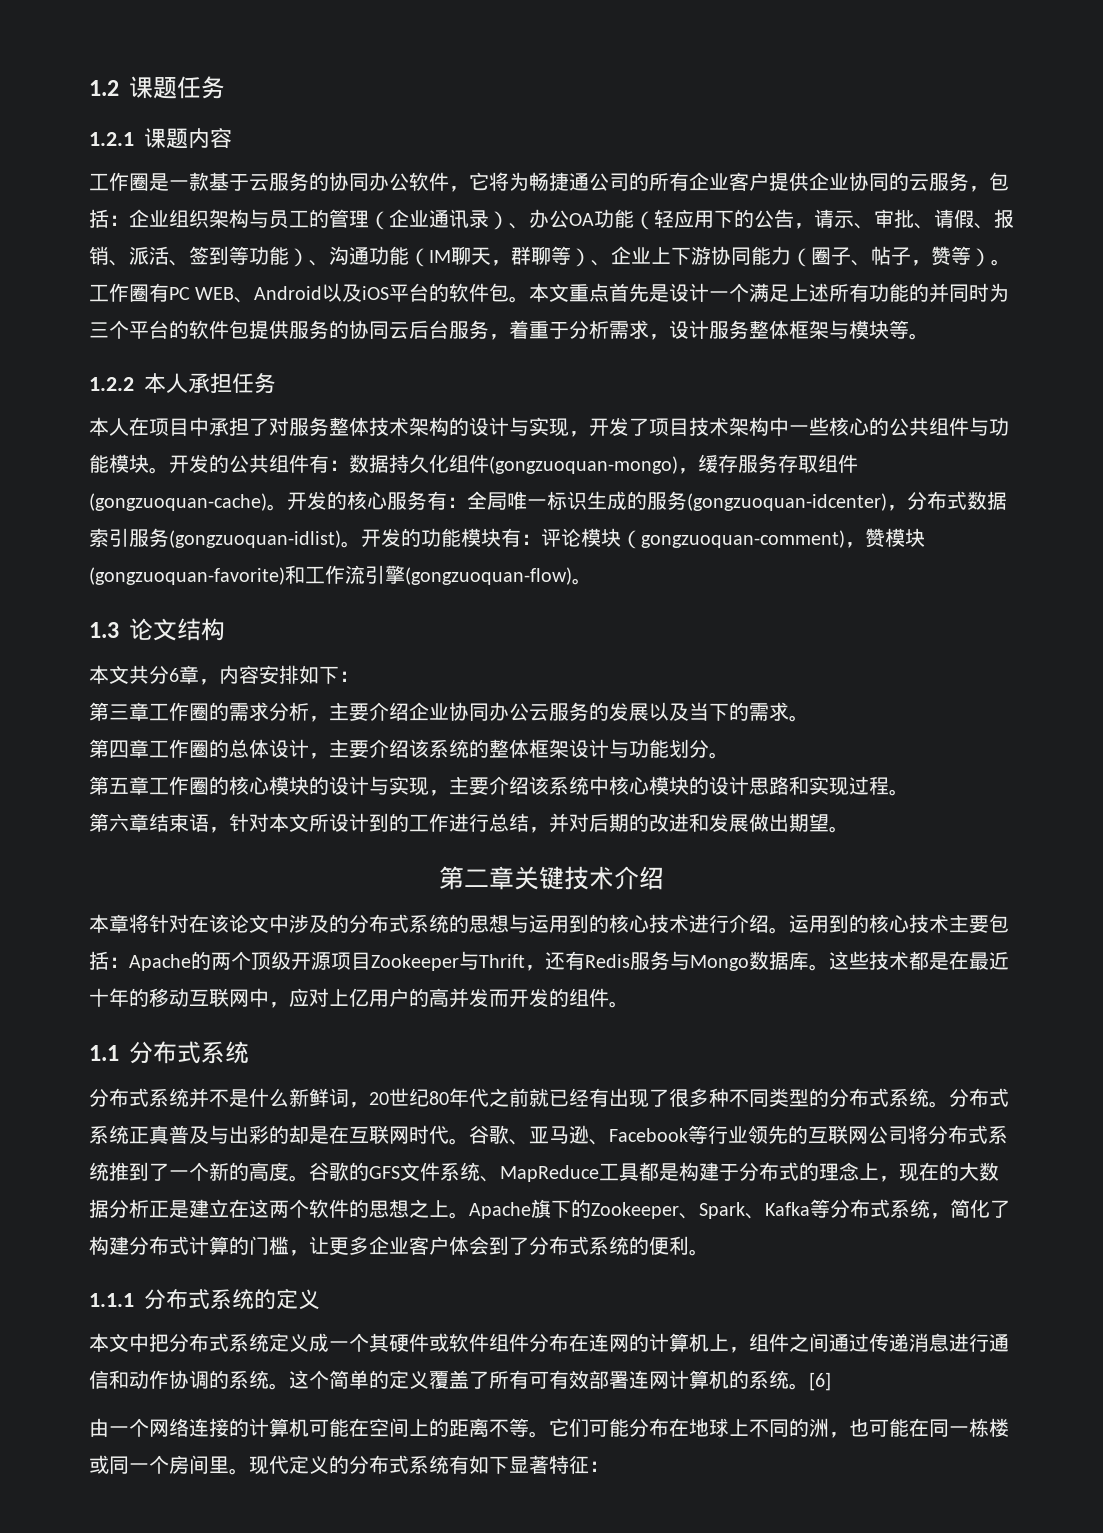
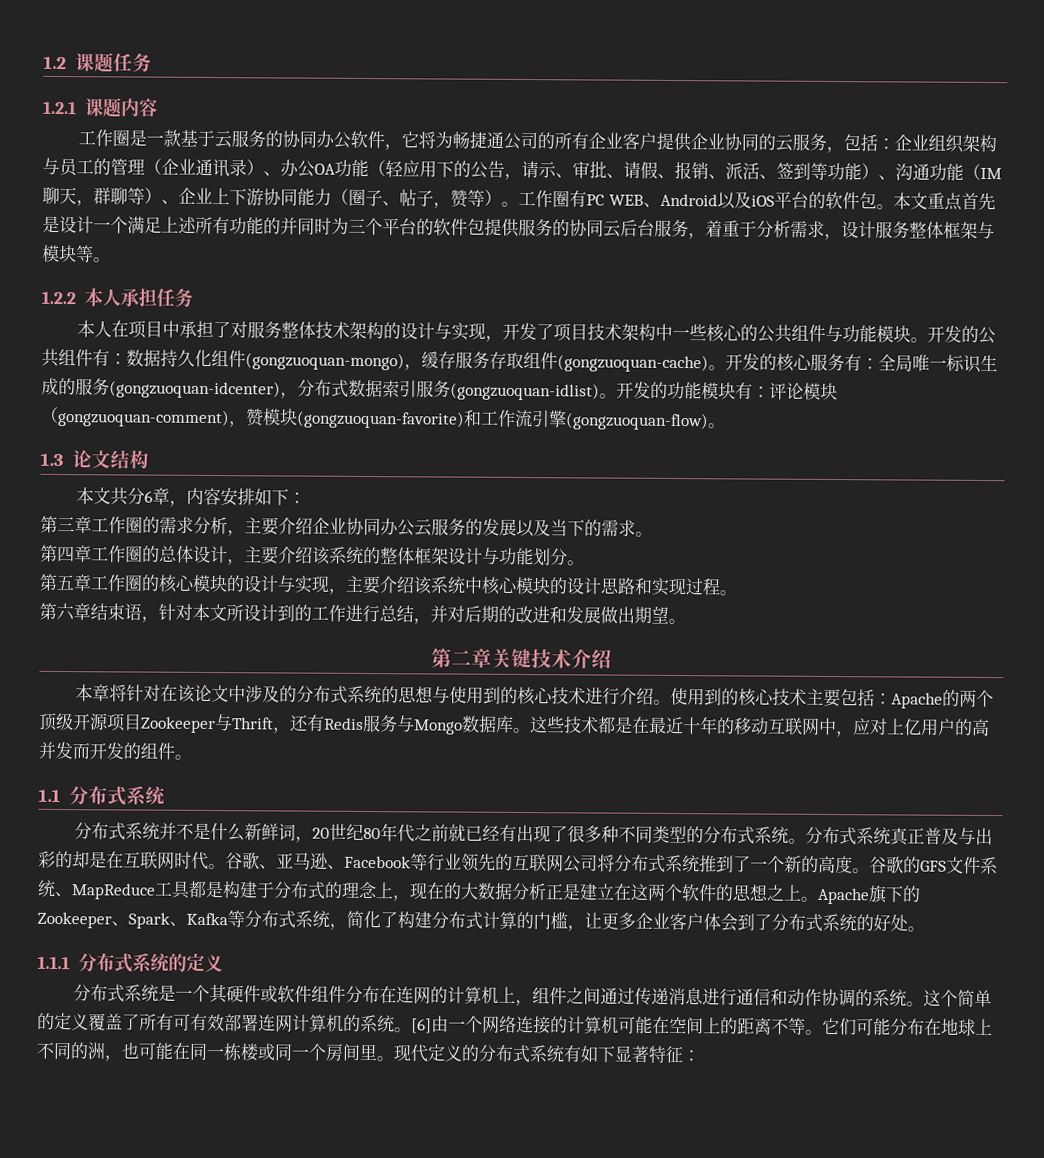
[529,915,549,933] 运 -> [448,686,467,704] 使
[789,915,809,933] 运 -> [669,687,688,706] 使
[129,1125,169,1144] 正真 -> [889,827,925,846] 真正
[649,1236,689,1255] 便利 -> [873,914,908,932] 好处
[89,1333,329,1352] 本文中把分布式系统定义成 -> [72,984,176,1003] 分布式系统是
(831, 1381) // -> (432, 1026) none

